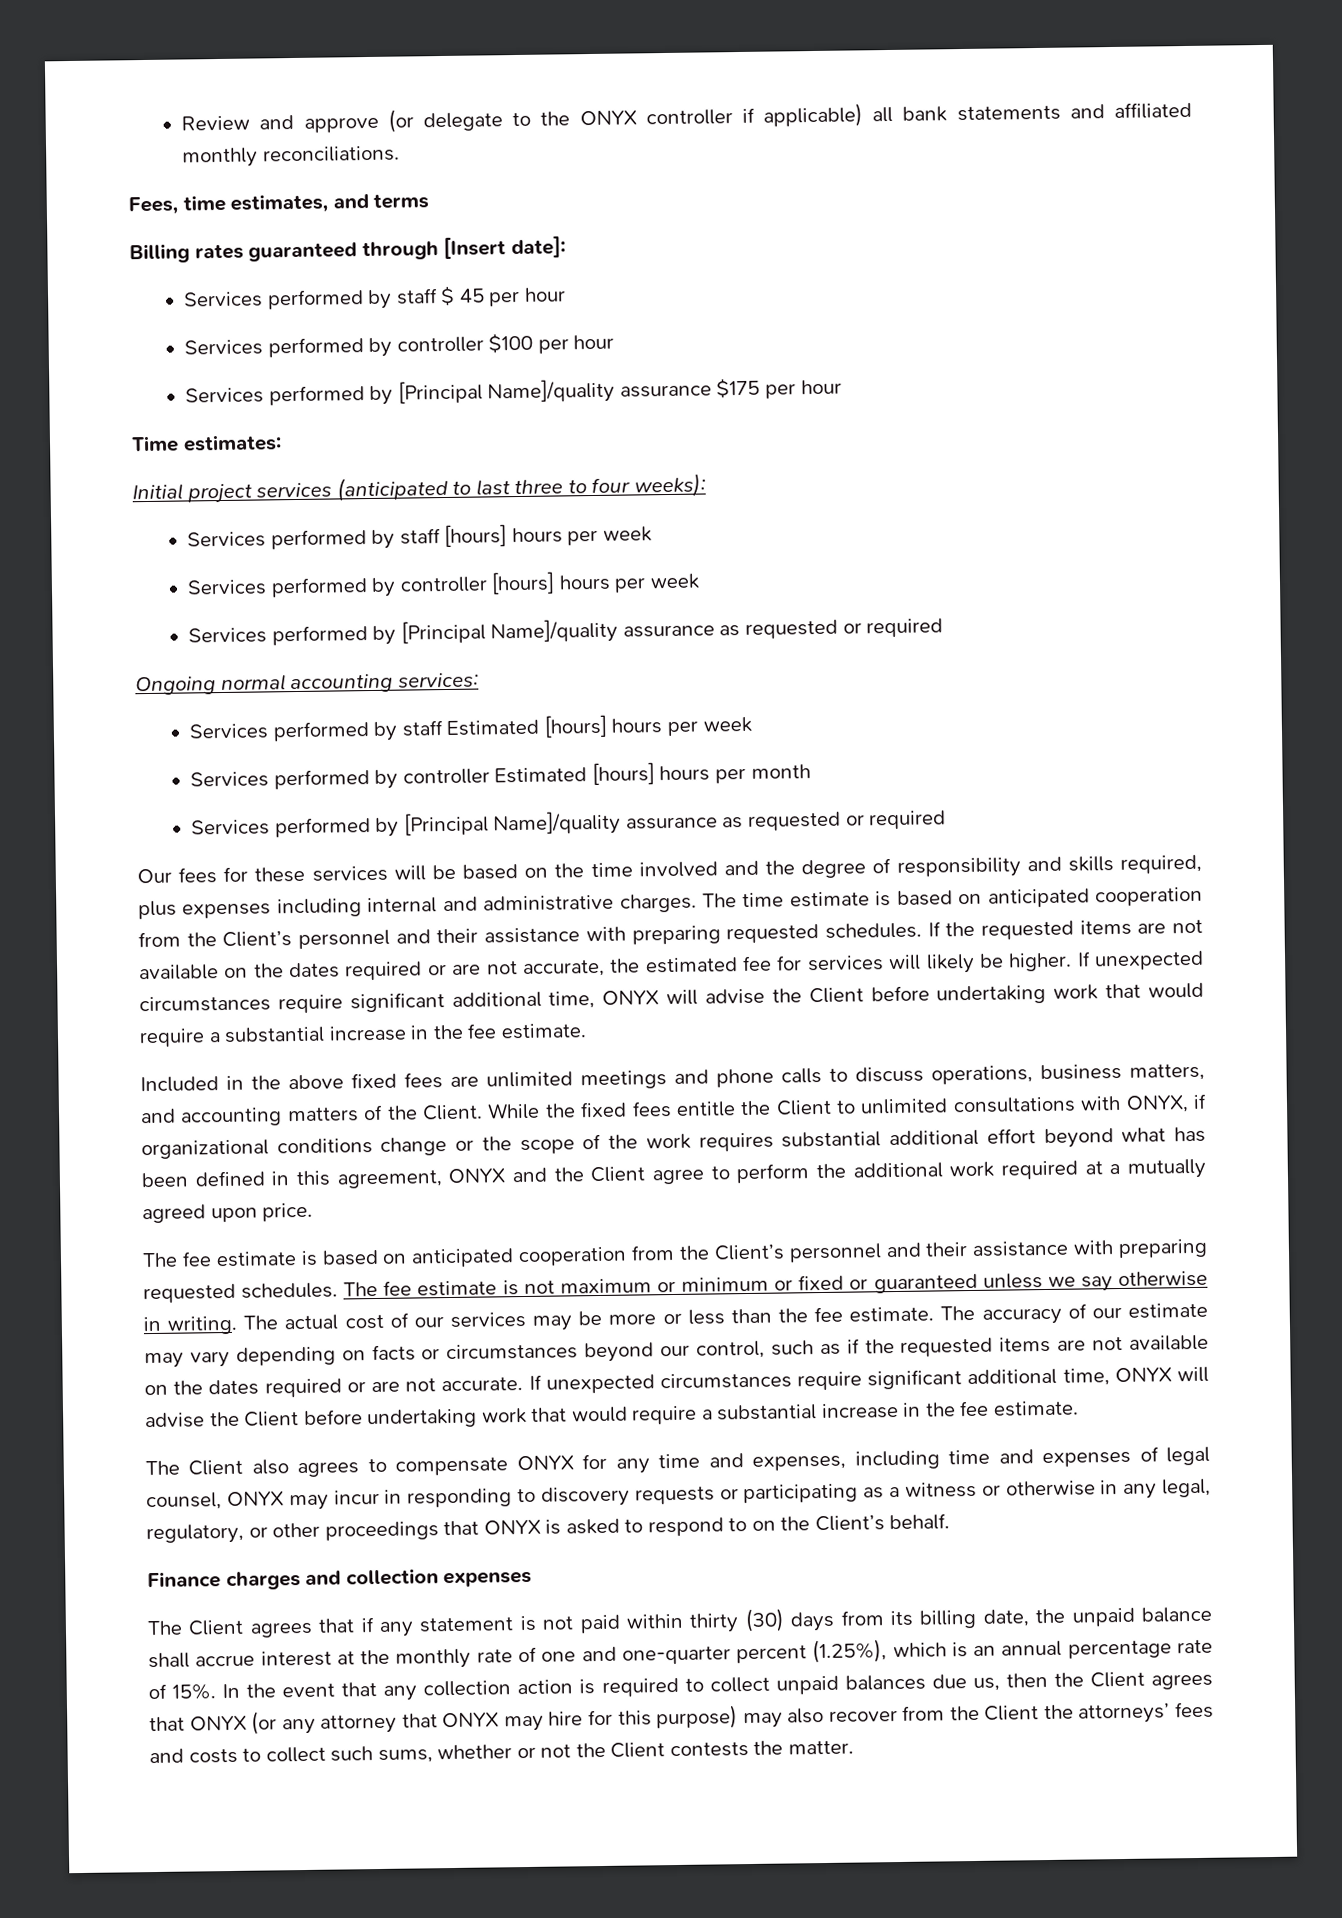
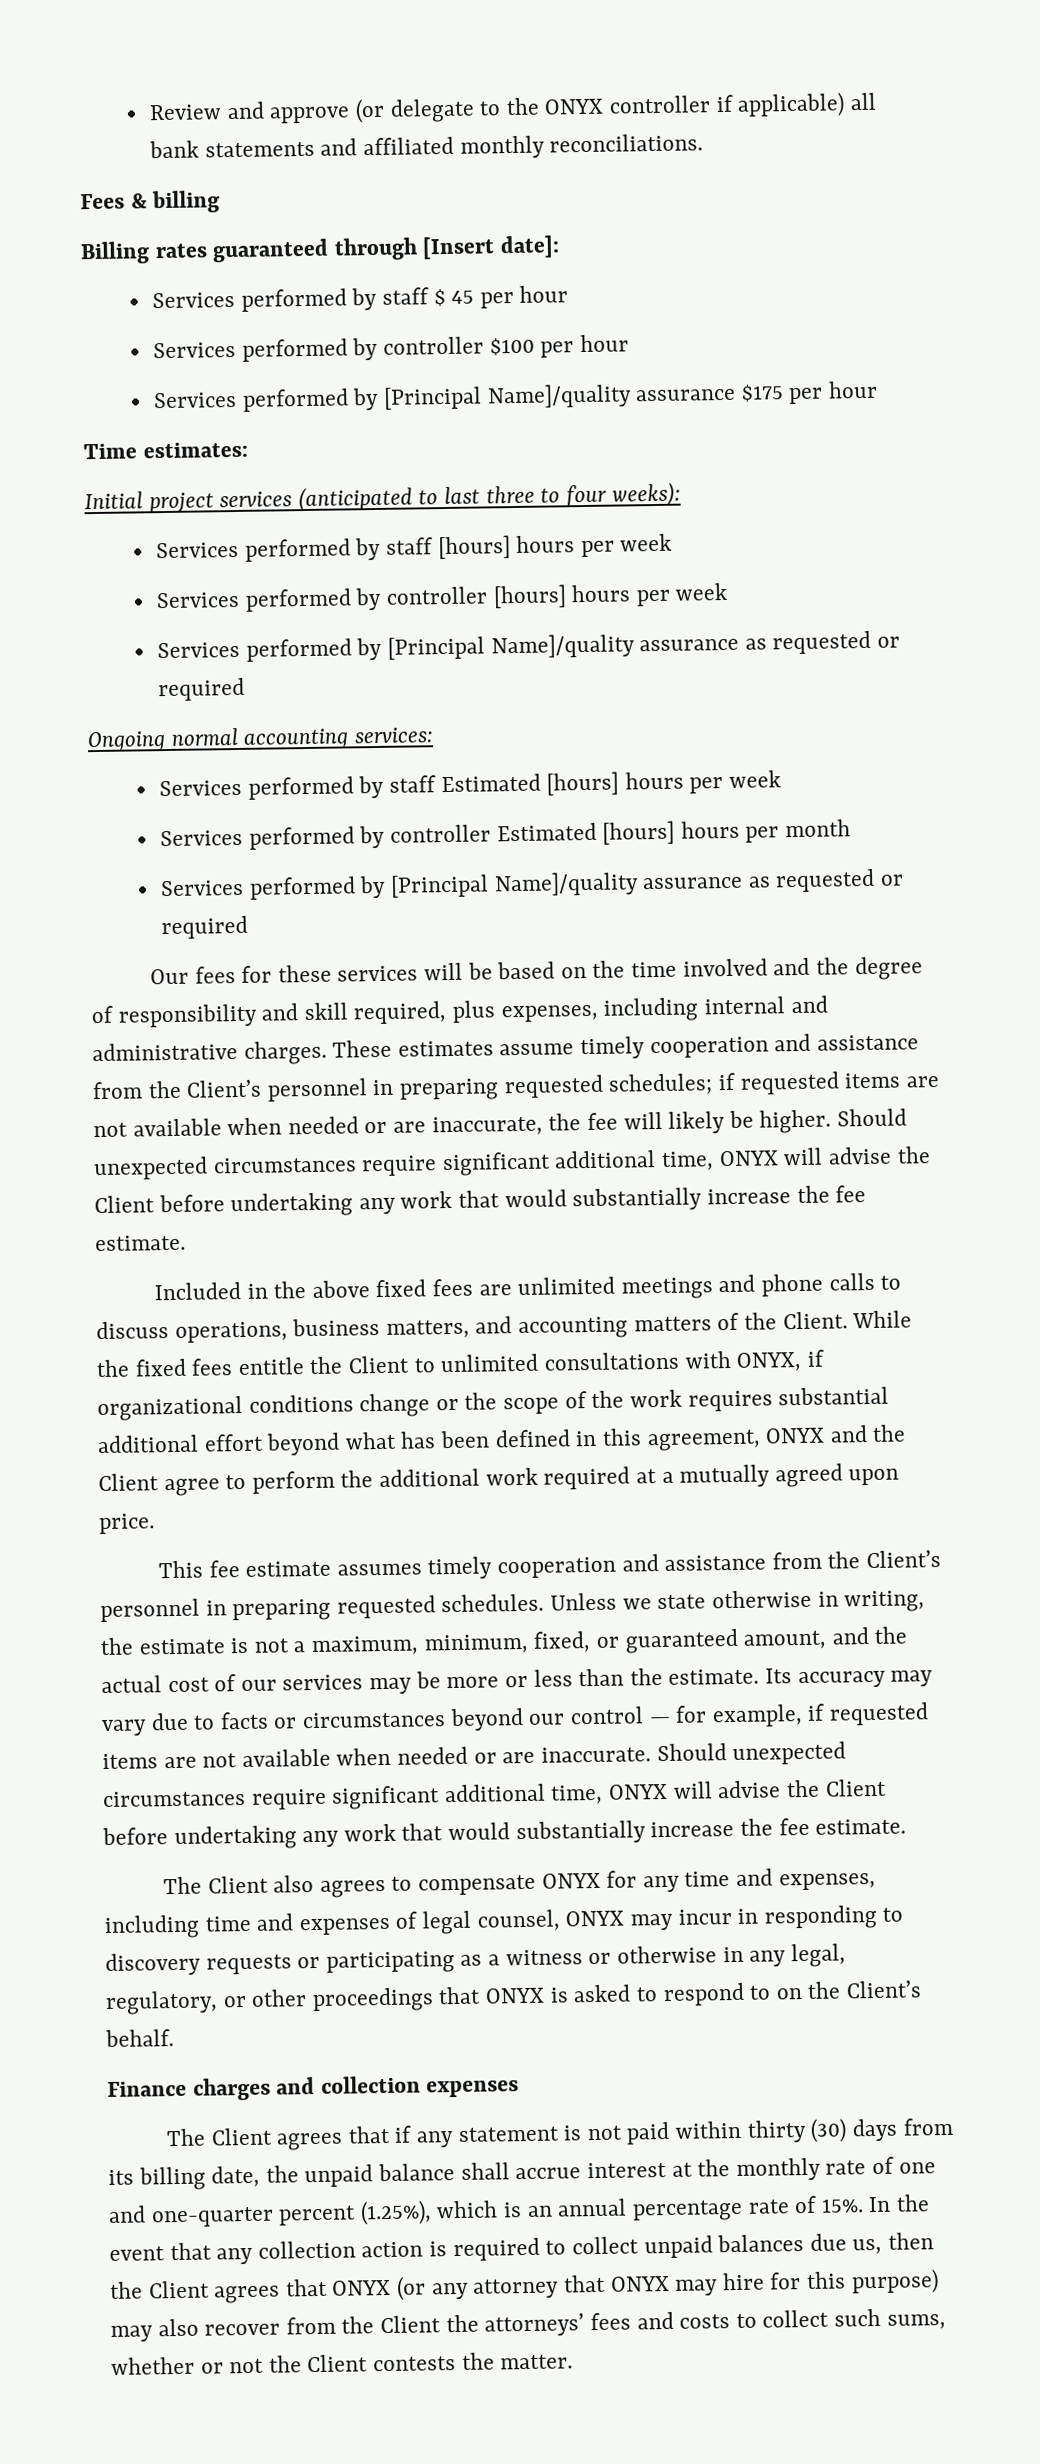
[128,193,430,216] Fees, time estimates, and terms -> [80,190,221,214] Fees & billing
[1067,856,1114,872] skills -> [303,1002,348,1021] skill
[182,903,272,919] expenses -> [500,1004,598,1023] expenses,
[702,886,1204,908] [138,919,1203,950] [139,955,884,981] The time estimate is based on anticipated cooperation from the Client’s personnel and their assistance with preparing requested schedules. If the requested items are not available on the dates required or are not accurate, the estimated fee for services -> [332,1033,919,1060] [92,1071,939,1102] [93,1112,618,1138] These estimates assume timely cooperation and assistance from the Client’s personnel in preparing requested schedules; if requested items are not available when needed or are inaccurate, the fee
[1076,951,1091,967] If -> [836,1108,907,1127] Should
[1053,982,1205,1000] [139,1025,430,1048] work that would require a substantial increase in -> [358,1187,791,1215] any work that would substantially increase
[142,1238,1208,1268] [143,1270,1208,1304] [143,1315,279,1335] The fee estimate is based on anticipated cooperation from the Client’s personnel and their assistance with preparing requested schedules. The fee estimate is not maximum or minimum or fixed or guaranteed unless we say otherwise in writing. The -> [157,1549,942,1580] [100,1589,926,1623] [100,1626,908,1657] This fee estimate assumes timely cooperation and assistance from the Client’s personnel in preparing requested schedules. Unless we state otherwise in writing, the estimate is not a maximum, minimum, fixed, or guaranteed amount, and the
[814,1302,1208,1325] [144,1346,366,1369] fee estimate. The accuracy of our estimate may vary depending on -> [668,1668,934,1689] [101,1712,216,1737] estimate. Its accuracy may vary due to
[696,1334,1210,1359] [144,1374,542,1398] control, such as if the requested items are not available on the dates required or are not accurate. If -> [569,1702,929,1728] [102,1743,727,1770] control — for example, if requested items are not available when needed or are inaccurate. Should
[481,1402,922,1425] work that would require a substantial increase in -> [302,1820,735,1848] any work that would substantially increase

